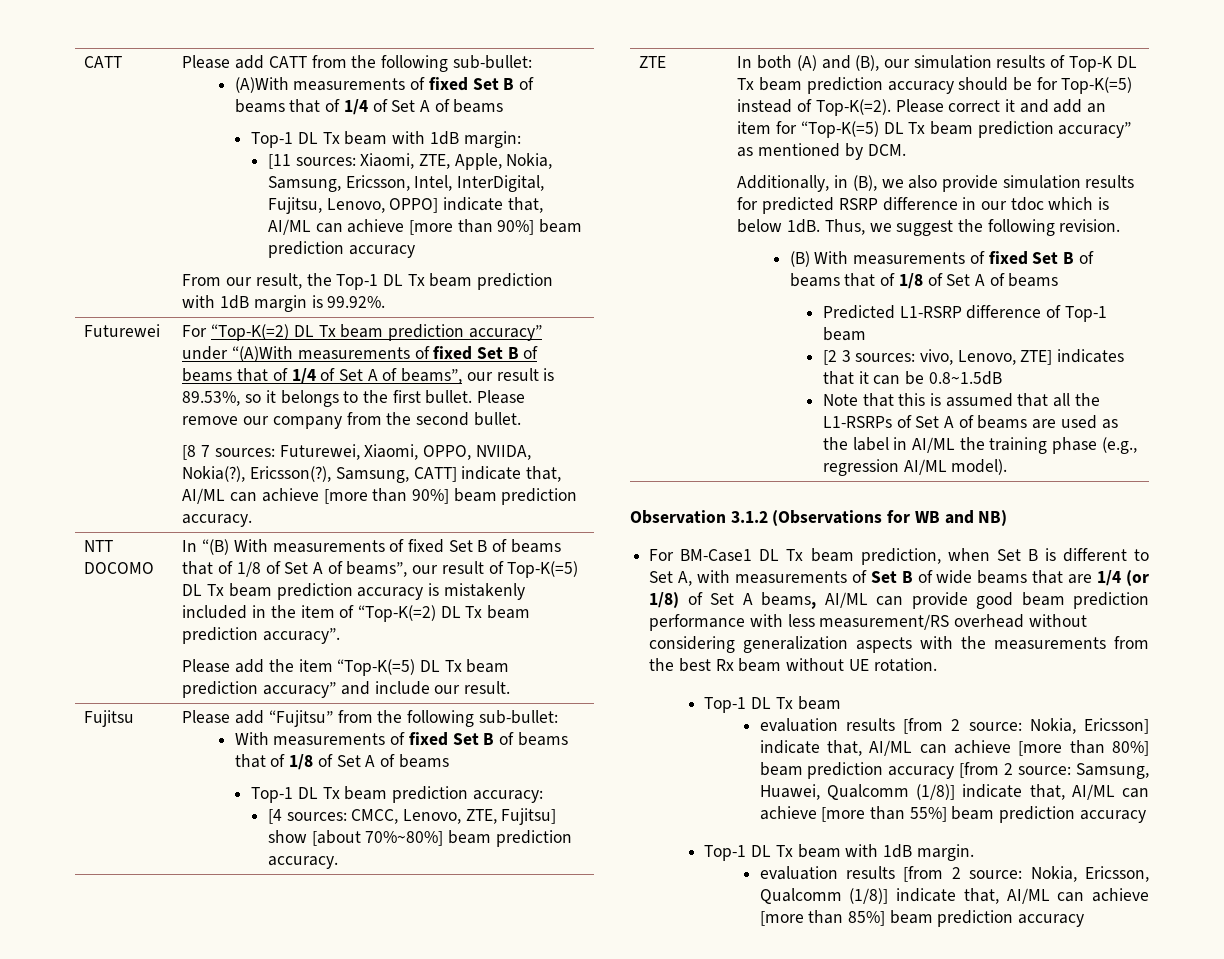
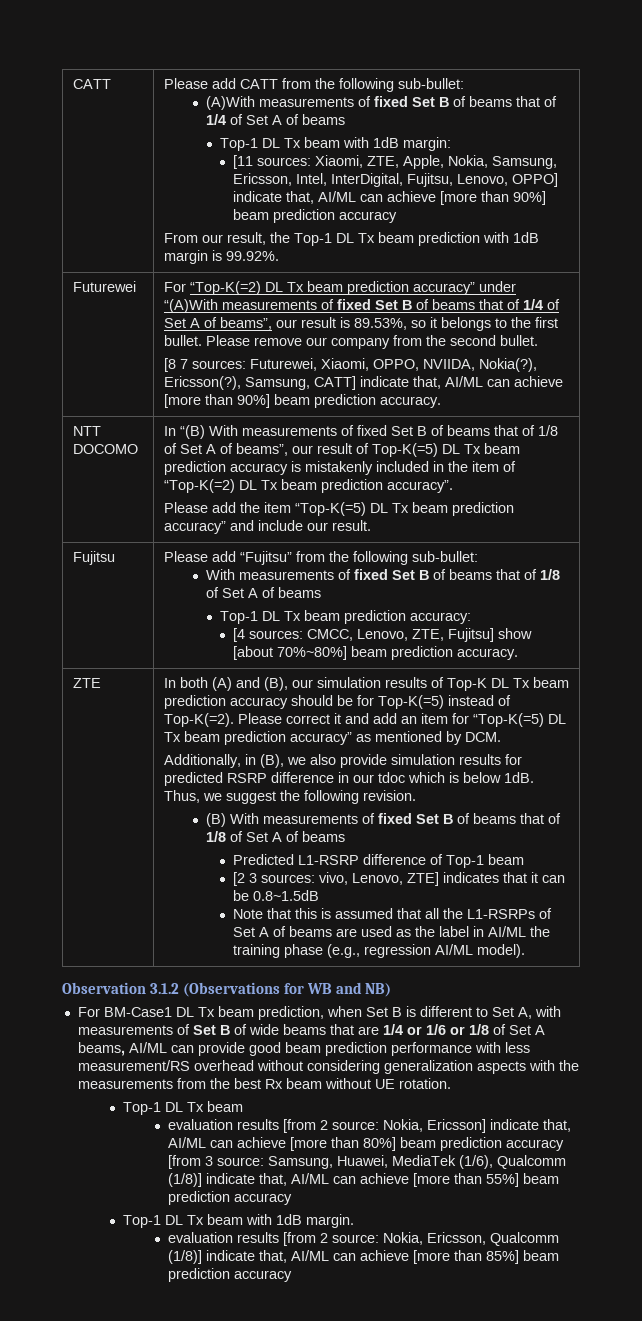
[1125,570,1149,586] [649,592,680,608] (or 1/8) -> [406,1024,489,1035] or 1/6 or 1/8
[1004,763,1014,775] 2 -> [204,1156,213,1166] 3
(820, 792) none -> [391,1155,493,1169] MediaTek (1/6),

